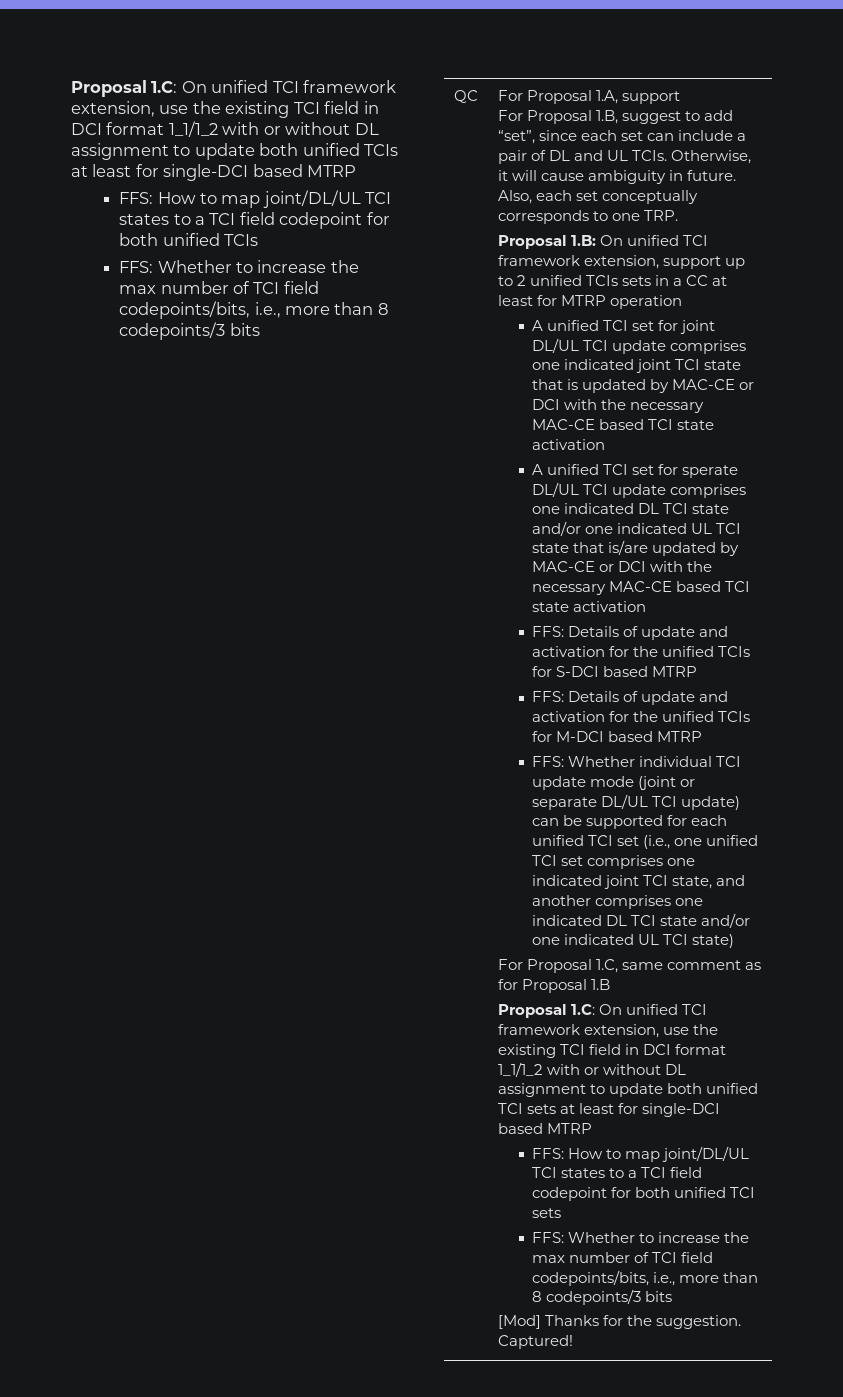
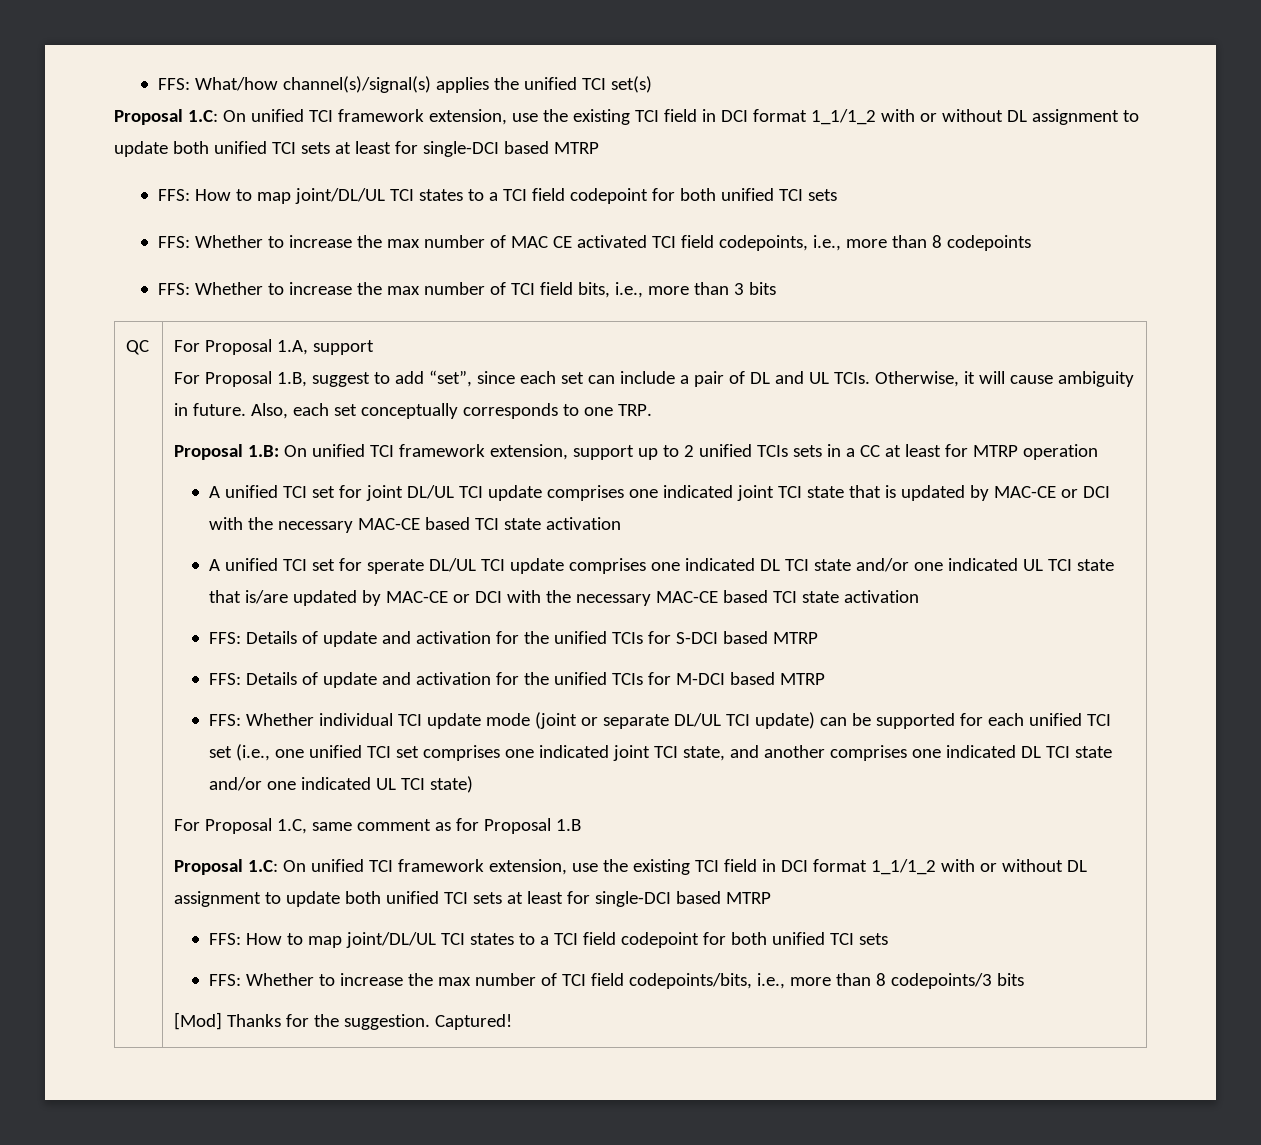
(71, 88) none -> [158,76,653,93] FFS: What/how channel(s)/signal(s) applies the unified TCI set(s) //
[364,144,399,156] TCIs -> [271,142,330,154] TCI sets
[223,234,258,246] TCIs -> [778,189,837,201] [158,235,1031,251] TCI sets // FFS: Whether to increase the max number of MAC CE activated TCI field codepoints, i.e., more than 8 codepoints
[119,301,389,319] [119,322,226,340] codepoints/bits, i.e., more than 8 codepoints/3 -> [577,282,744,298] bits, i.e., more than 3

